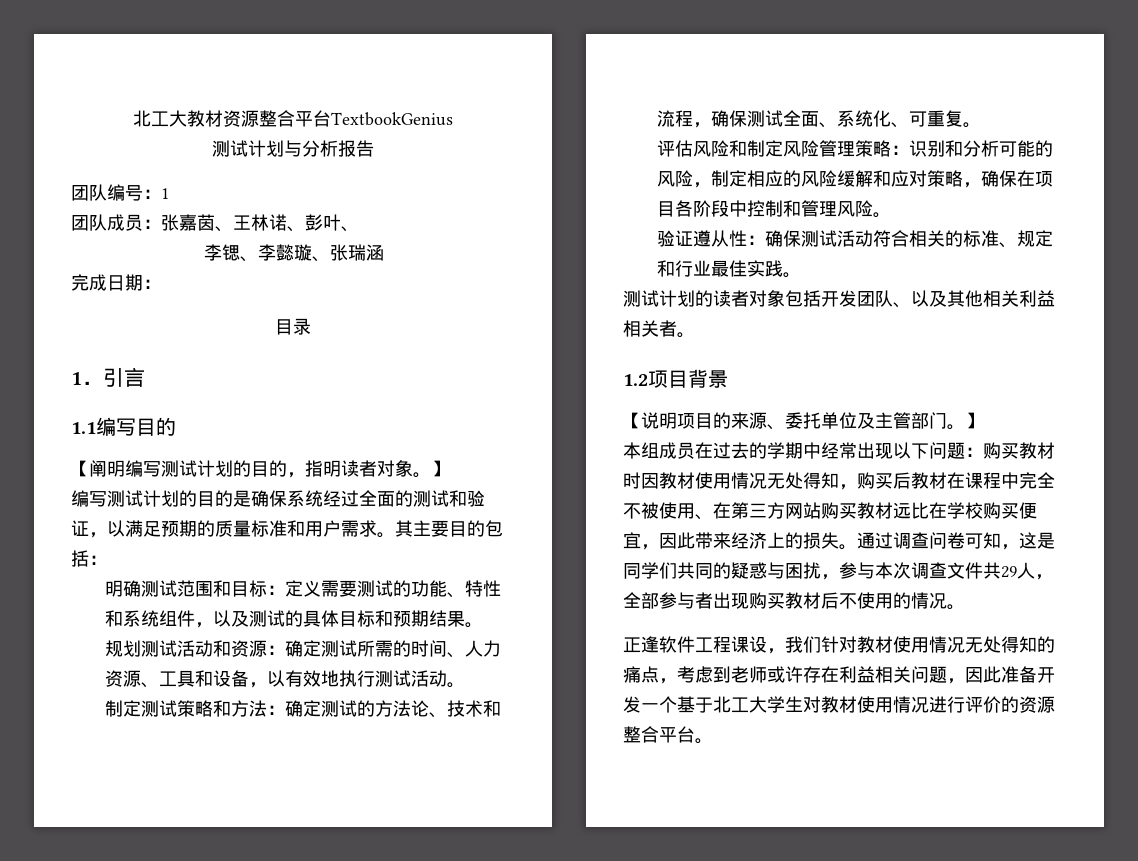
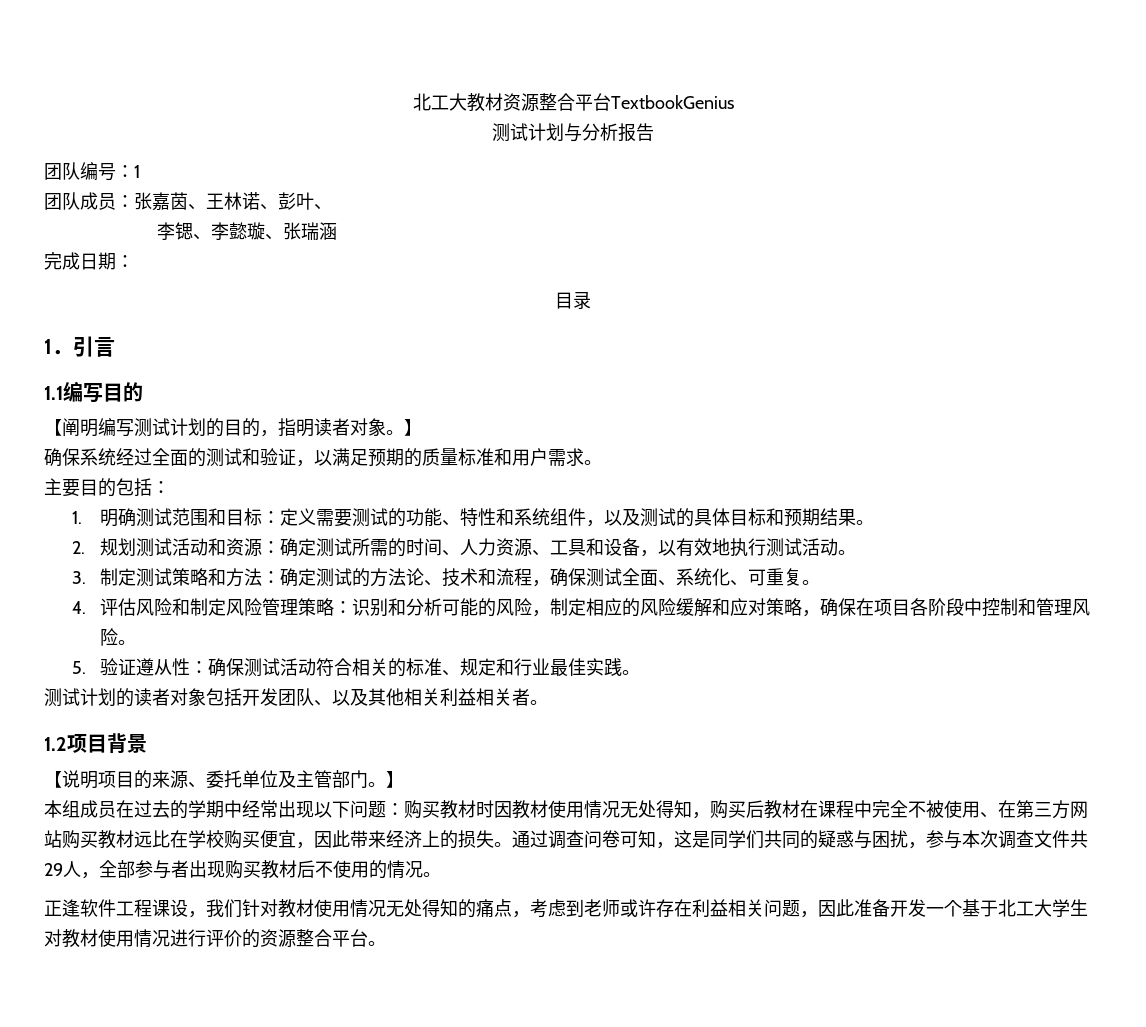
[71,490,251,507] 编写测试计划的目的是 -> (422, 427) none
[395,520,413,537] 其 -> (602, 462) //
(107, 560) none -> [72,511,83,524] 1.
(484, 625) none -> [72,541,86,554] 2.
(466, 685) none -> [72,571,87,584] 3.
(982, 125) none -> [72,601,87,614] 4.
(892, 215) none -> [72,661,87,674] 5.

